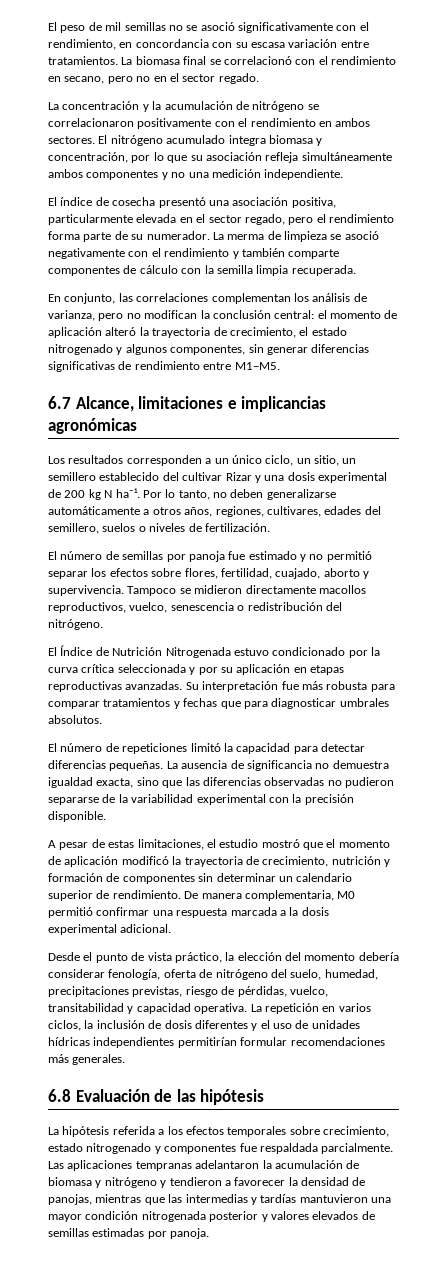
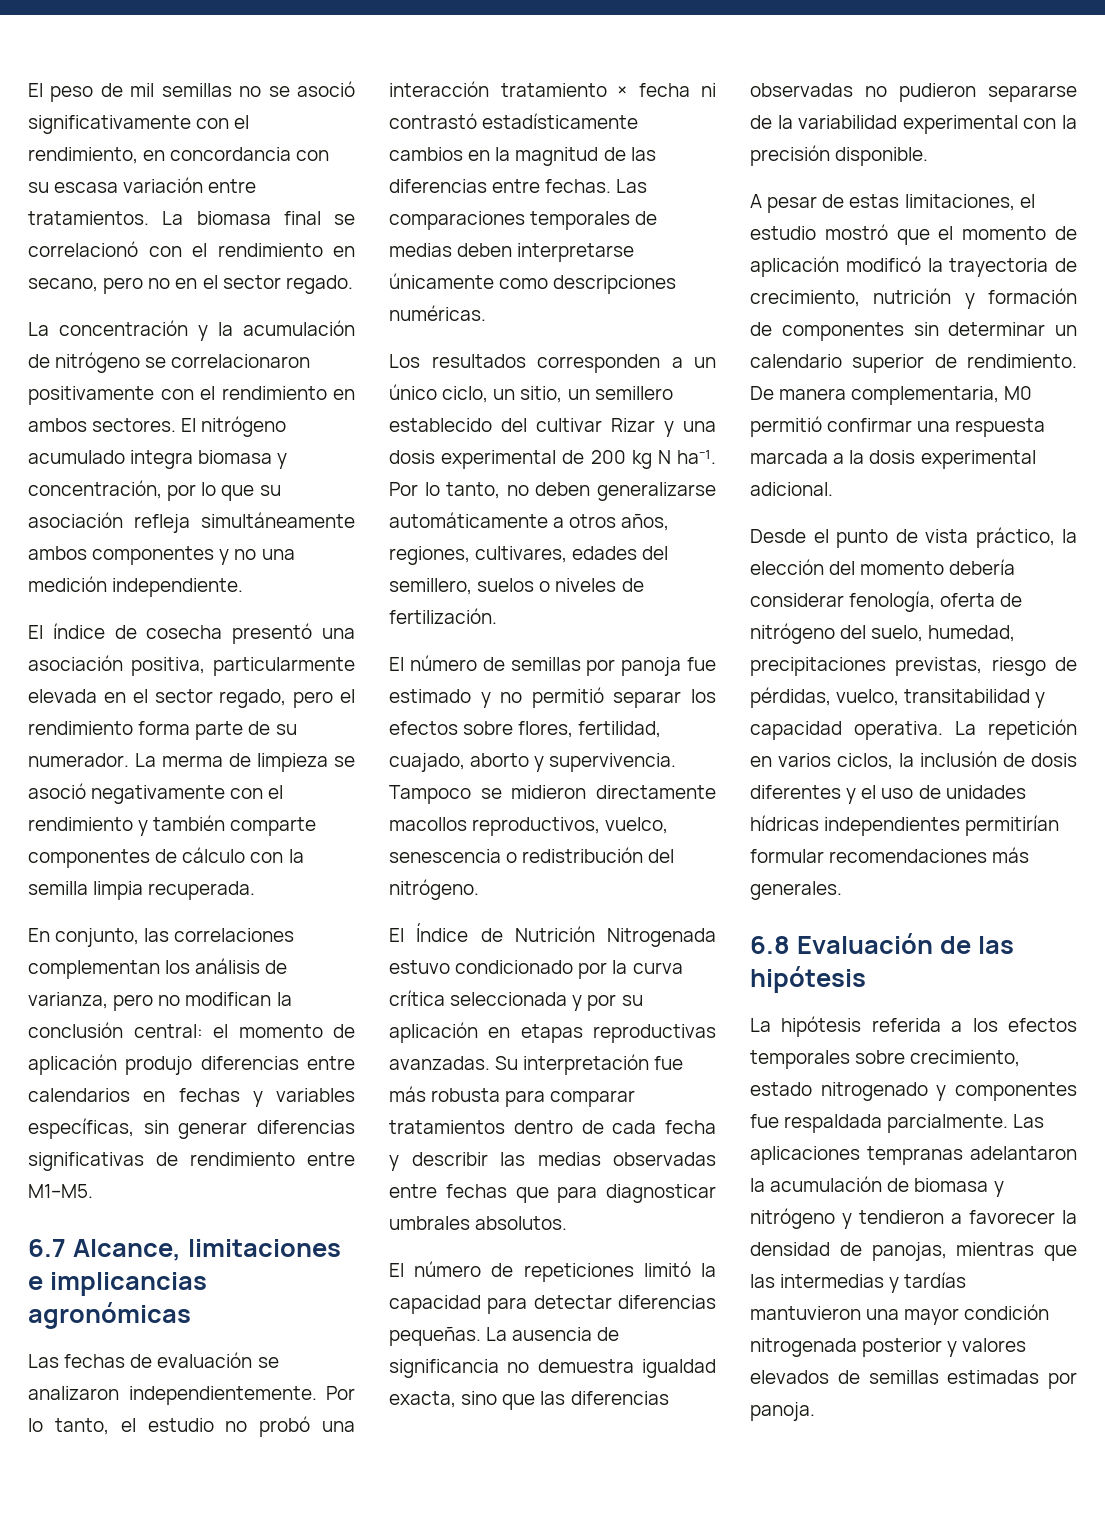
[105,327,347,338] [48,344,246,355] alteró la trayectoria de crecimiento, el estado nitrogenado y algunos componentes, -> [125,1056,355,1075] [28,1088,355,1107] [28,1118,134,1139] produjo diferencias entre calendarios en fechas y variables específicas,
(137, 426) none -> [28,1352,279,1368] [28,1386,355,1405] [28,1416,355,1437] [389,81,716,97] [389,113,639,129] [389,147,656,166] [389,179,648,193] [389,211,658,230] [389,243,635,262] [389,273,677,294] [389,305,486,321] // Las fechas de evaluación se analizaron independientemente. Por lo tanto, el estudio no probó una interacción tratamiento × fecha ni contrastó estadísticamente cambios en la magnitud de las diferencias entre fechas. Las comparaciones temporales de medias deben interpretarse únicamente como descripciones numéricas.
[173,701,180,709] y -> [513,1120,716,1134] [389,1152,716,1171] [389,1184,437,1198] dentro de cada fecha y describir las medias observadas entre

